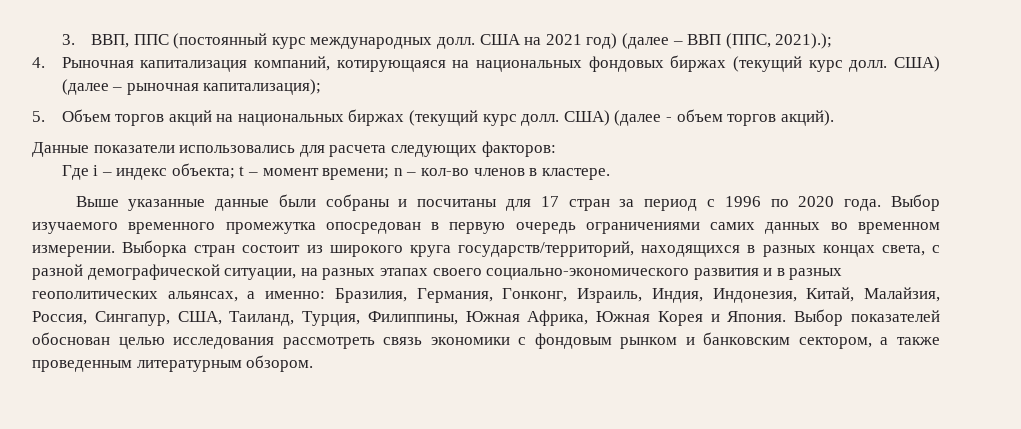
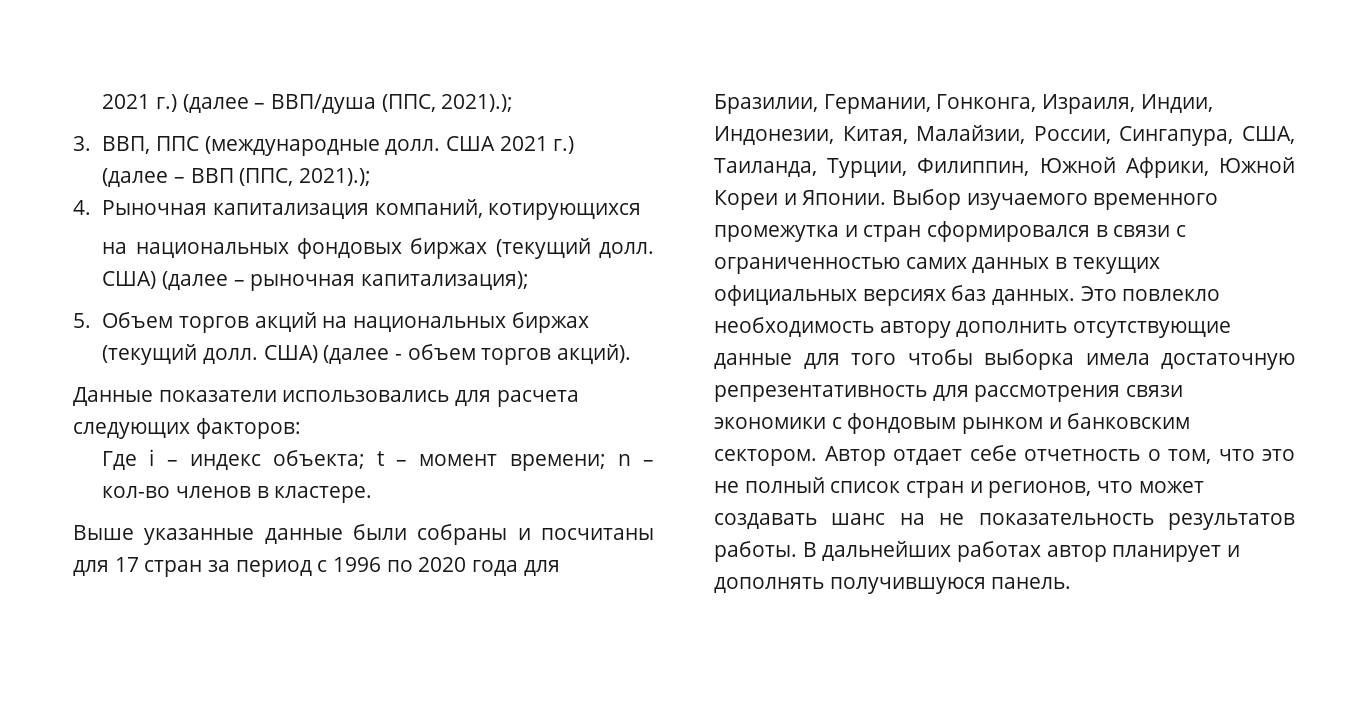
[61,33,618,49] 3. ВВП, ППС (постоянный курс международных долл. США на 2021 год) -> [102,94,514,114] [73,136,575,156] 2021 г.) (далее – ВВП/душа (ППС, 2021).); // 3. ВВП, ППС (международные долл. США 2021 г.) //
[336,60,446,72] котирующаяся -> [488,203,642,220] котирующихся //
[808,60,843,72] курс -> (591, 248) none
[482,114,517,126] курс -> (198, 354) none
[844,194,941,211] [32,222,940,234] [32,240,941,257] [32,264,843,280] [32,287,941,303] [32,309,940,326] [32,332,423,349] года. Выбор изучаемого временного промежутка опосредован в первую очередь ограничениями самих данных во временном измерении. Выборка стран состоит из широкого круга государств/территорий, находящихся в разных концах света, с разной демографической ситуации, на разных этапах своего социально-экономического развития и в разных геополитических альянсах, а именно: Бразилия, Германия, Гонконг, Израиль, Индия, Индонезия, Китай, Малайзия, Россия, Сингапур, США, Таиланд, Турция, Филиппины, Южная Африка, Южная Корея и Япония. Выбор показателей обоснован целью исследования рассмотреть связь -> [472,560,560,576] [714,94,1213,114] [714,125,1295,146] [714,157,1295,178] [714,189,1219,210] [714,221,1187,242] [714,257,1160,274] [714,285,1221,306] [714,317,1232,338] [714,349,1295,370] [714,385,1184,402] года для Бразилии, Германии, Гонконга, Израиля, Индии, Индонезии, Китая, Малайзии, России, Сингапура, США, Таиланда, Турции, Филиппин, Южной Африки, Южной Кореи и Японии. Выбор изучаемого временного промежутка и стран сформировался в связи с ограниченностью самих данных в текущих официальных версиях баз данных. Это повлекло необходимость автору дополнить отсутствующие данные для того чтобы выборка имела достаточную репрезентативность для рассмотрения связи
[798,337,941,349] [32,355,314,372] сектором, а также проведенным литературным обзором. -> [714,445,1295,466] [714,477,1204,498] [714,513,1295,530] [714,541,1241,562] [714,577,1072,594] сектором. Автор отдает себе отчетность о том, что это не полный список стран и регионов, что может создавать шанс на не показательность результатов работы. В дальнейших работах автор планирует и дополнять получившуюся панель.

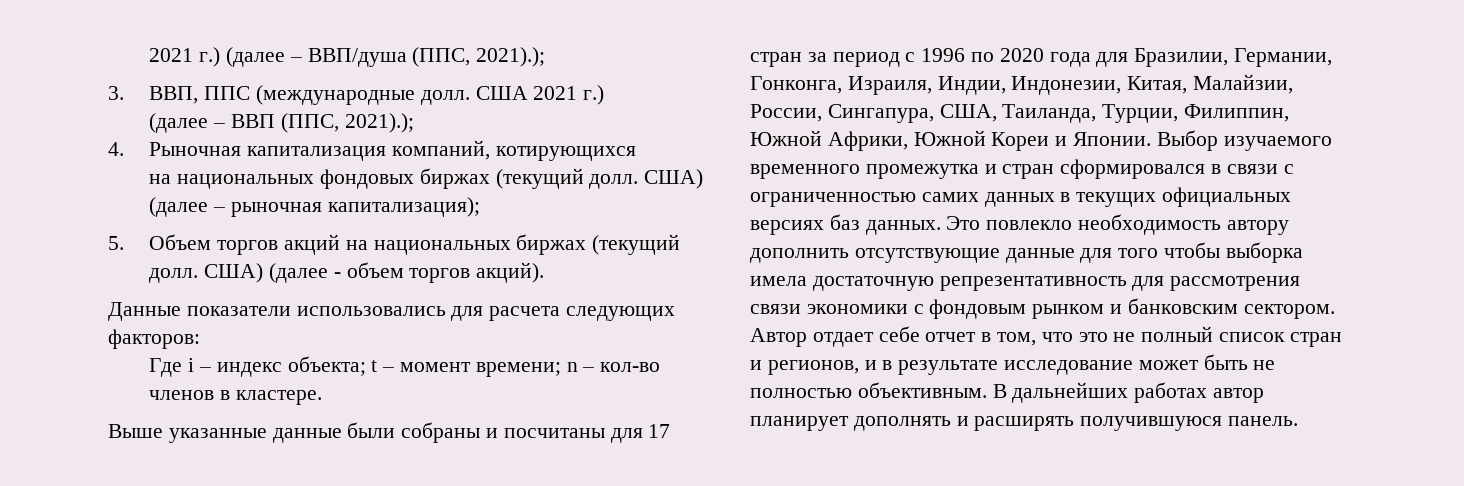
[1024,449,1161,461] отчетность о -> [925,332,992,342] отчет в
[1097,481,1204,493] [714,513,1295,530] [714,541,797,562] что может создавать шанс на не показательность результатов работы. -> [864,354,1276,375] [750,382,987,398] и в результате исследование может быть не полностью объективным.
[1227,545,1241,557] [714,577,824,593] и дополнять -> [853,416,1075,431] дополнять и расширять

